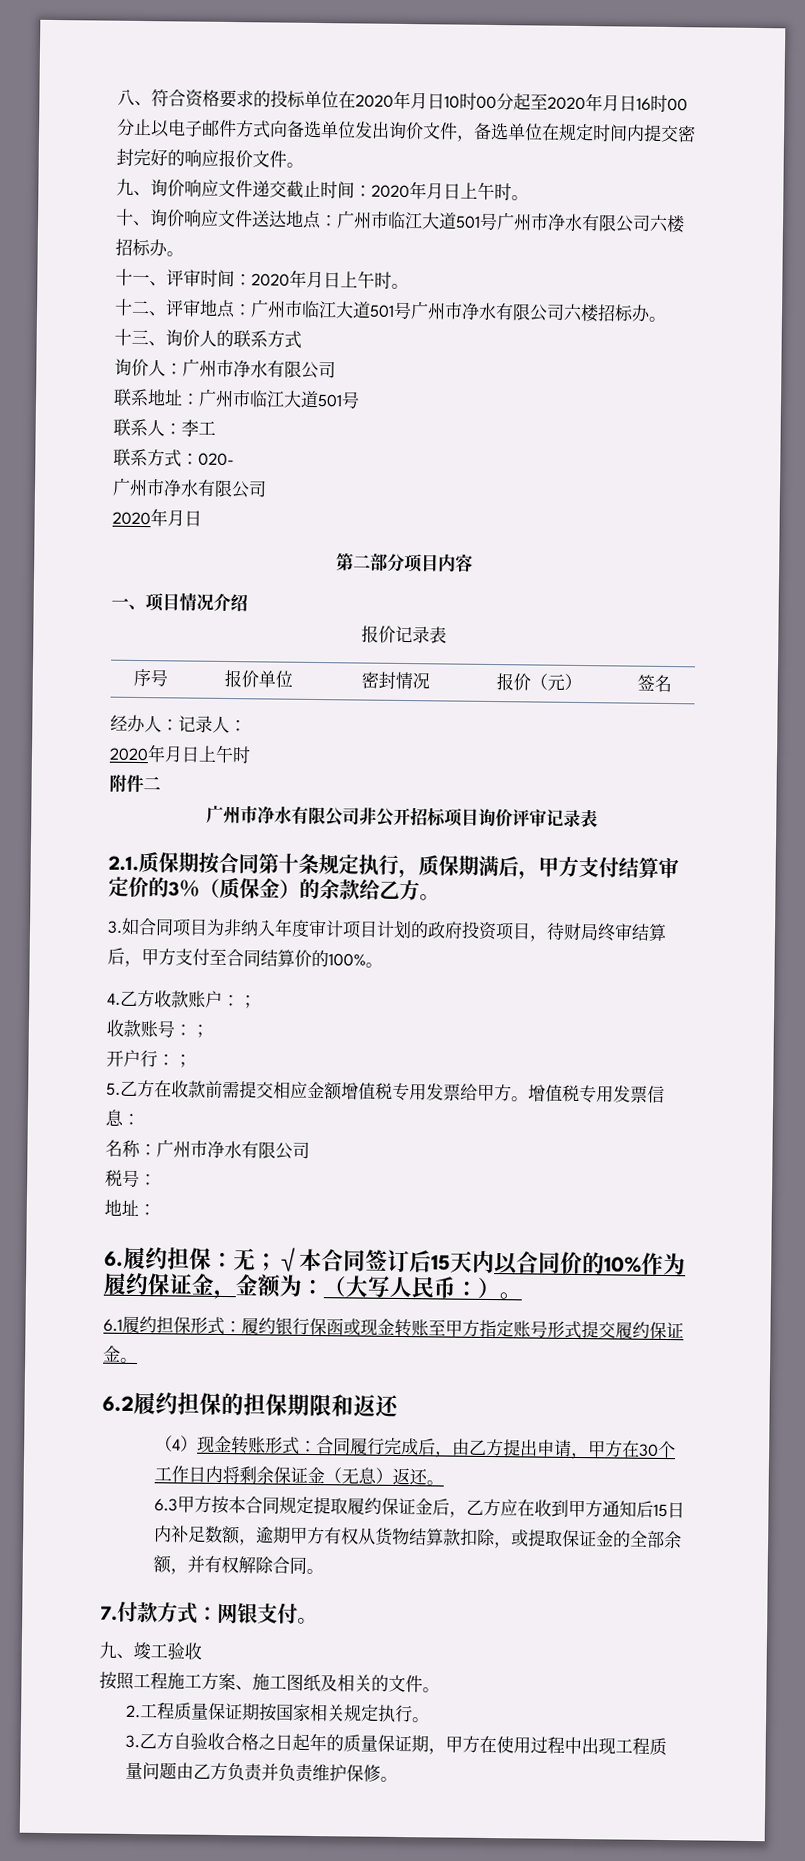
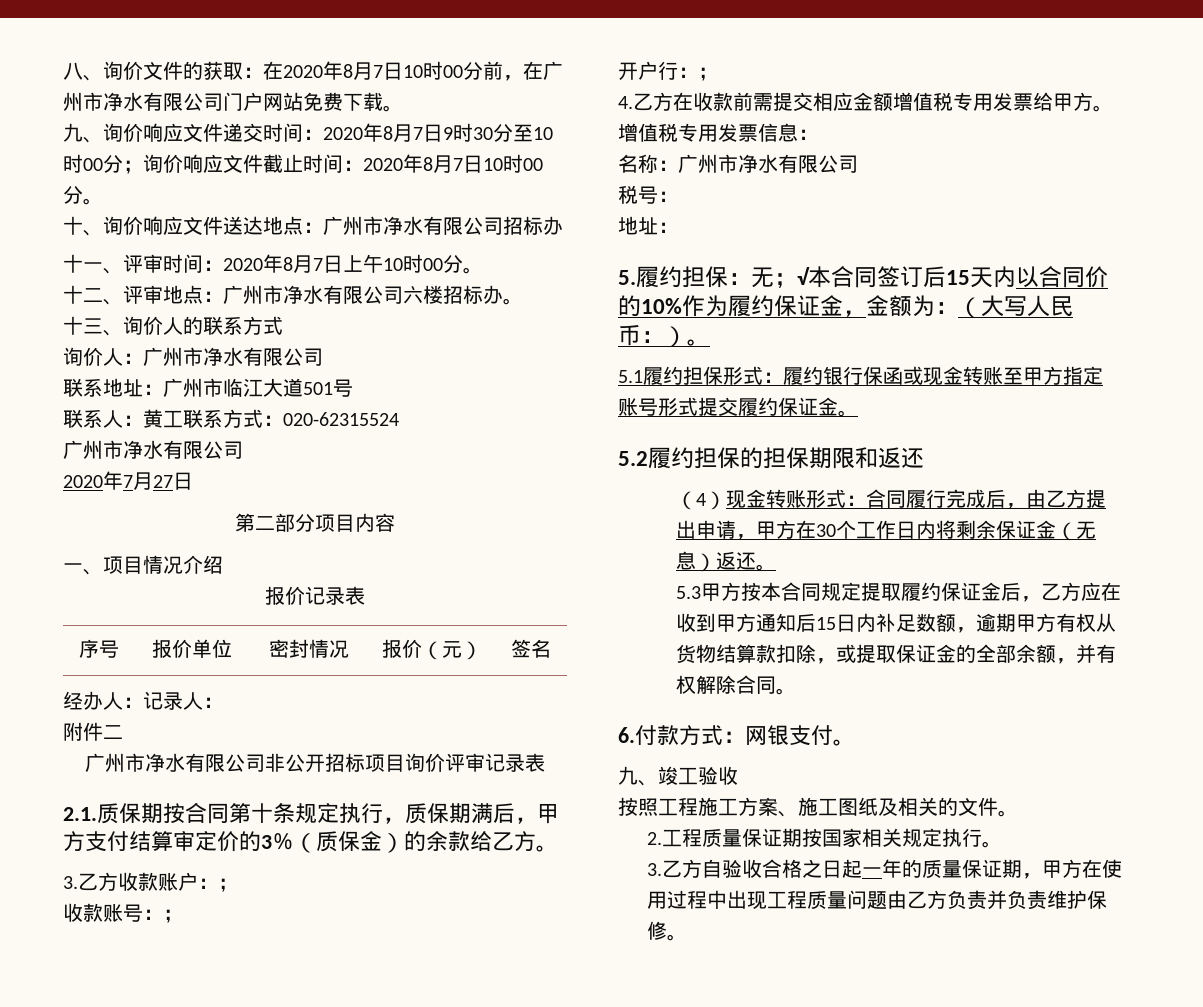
[151,89,688,112] [116,118,696,143] [116,148,287,168] 符合资格要求的投标单位在2020年月日10时00分起至2020年月日16时00分止以电子邮件方式向备选单位发出询价文件，备选单位在规定时间内提交密封完好的响应报价文件 -> [103,61,563,81] [63,92,383,112] 询价文件的获取：在2020年8月7日10时00分前，在广州市净水有限公司门户网站免费下载
[286,180,512,201] 截止时间：2020年月日上午时 -> [263,123,553,142] [63,154,543,174] [63,185,83,204] 时间：2020年8月7日9时30分至10时00分；询价响应文件截止时间：2020年8月7日10时00分
[387,211,685,234] [115,238,184,257] 临江大道501号广州市净水有限公司六楼招标办。 -> [383,216,563,235] 净水有限公司招标办
[306,270,392,289] 月日上午时 -> [283,254,463,273] 8月7日上午10时00分
[301,300,463,320] 临江大道501号广州市 -> (283, 294) none
[181,419,216,437] 李工 // -> [143,409,183,428] 黄工
[198,452,235,467] 020- -> [283,412,399,426] 020-62315524
[167,509,185,527] 月 -> [123,472,173,490] 7月27
[109,744,251,764] // 2020年月日上午时 -> (223, 702) none
[121,917,667,942] [107,947,383,968] [107,992,121,1006] 如合同项目为非纳入年度审计项目计划的政府投资项目，待财局终审结算后，甲方支付至合同结算价的100%。 // 4. -> (78, 882) none
[106,1082,121,1096] 5. -> [618,96,633,109] 4.
[104,1250,124,1267] 6. -> [618,270,636,285] 5.
[103,1318,123,1332] 6.1 -> [618,370,643,383] 5.1
[102,1395,134,1412] 6.2 -> [618,451,648,466] 5.2
[154,1498,179,1512] 6.3 -> [675,586,701,599] 5.3
[100,1605,118,1621] 7. -> [618,727,635,743] 6.
(310, 1742) none -> [861,867,882,876] 一

